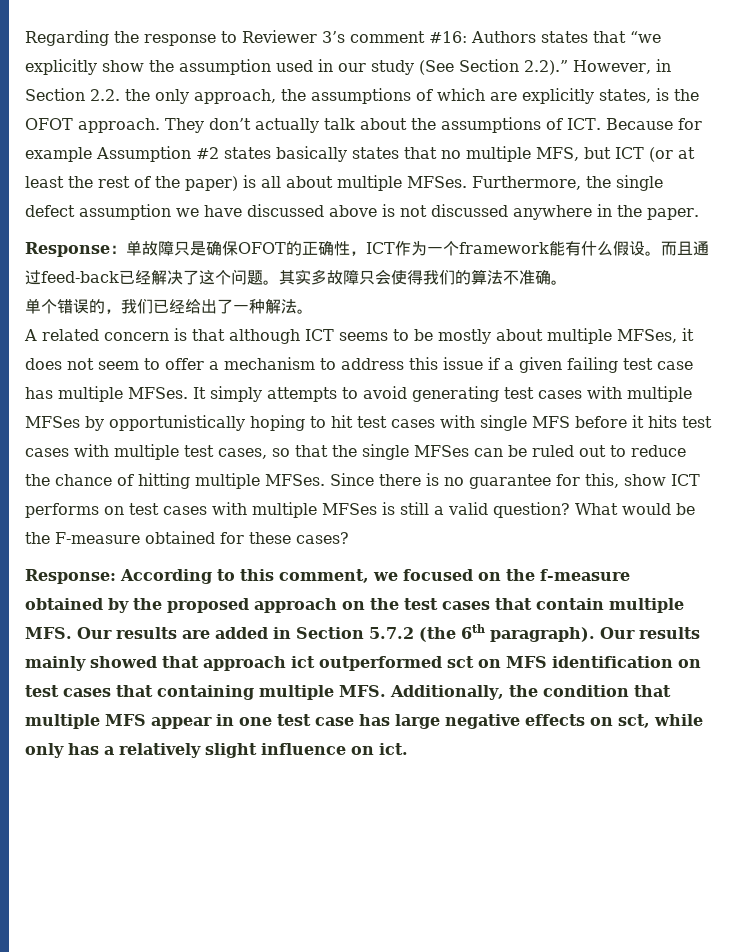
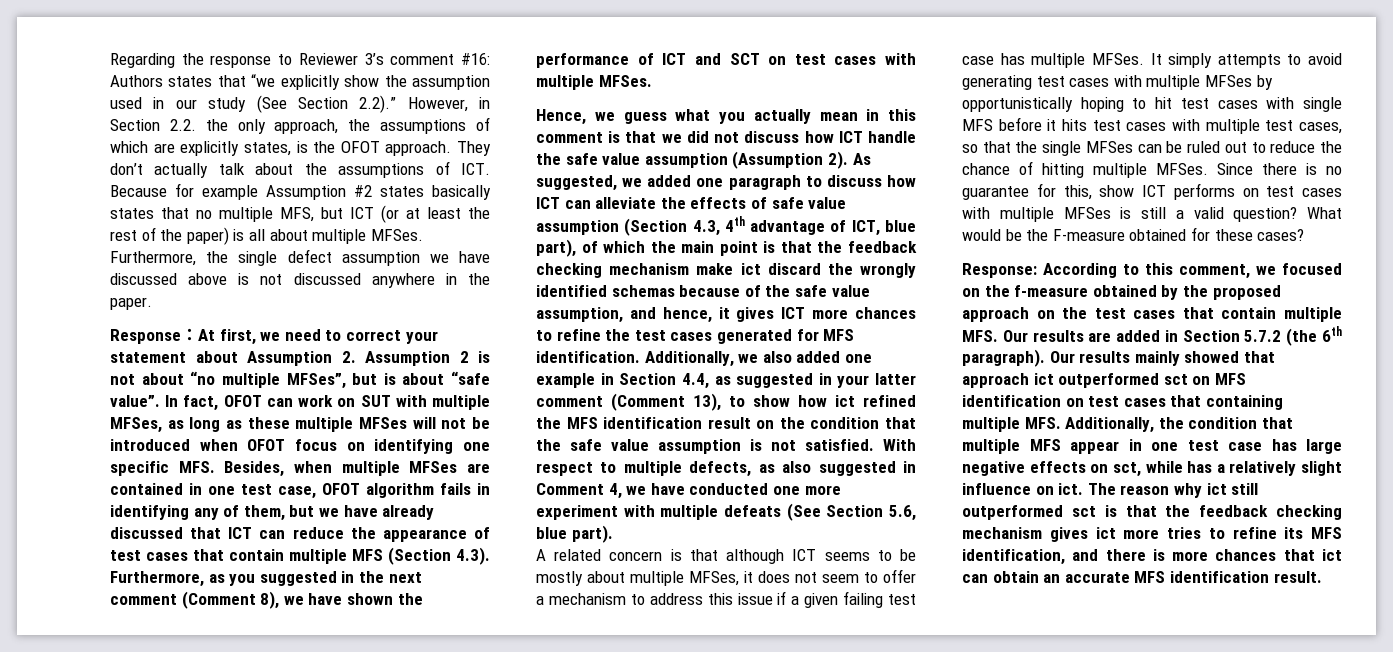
[126,240,709,256] [25,269,567,285] [25,298,313,314] 单故障只是确保OFOT的正确性，ICT作为一个framework能有什么假设。而且通过feed-back已经解决了这个问题。其实多故障只会使得我们的算法不准确。 // 单个错误的，我们已经给出了一种解法。 -> [198,329,438,345] [110,351,490,366] [110,371,490,389] [110,395,491,411] [110,417,491,433] [110,439,490,454] [110,461,490,477] [110,483,490,499] [110,505,435,521] [110,527,490,542] [110,547,490,565] [110,571,422,587] [110,591,423,609] [536,53,916,68] [536,75,652,90] [536,109,916,125] [536,131,916,143] [536,151,871,169] [536,175,916,191] [536,197,847,209] [536,216,916,236] [536,239,917,257] [536,263,916,278] [536,285,870,297] [536,307,916,323] [536,329,855,344] [536,351,872,367] [536,373,916,389] [536,393,916,411] [536,417,916,429] [536,439,916,454] [536,461,916,477] [536,483,841,499] [536,503,916,521] [536,525,613,543] At first, we need to correct your statement about Assumption 2. Assumption 2 is not about “no multiple MFSes”, but is about “safe value”. In fact, OFOT can work on SUT with multiple MFSes, as long as these multiple MFSes will not be introduced when OFOT focus on identifying one specific MFS. Besides, when multiple MFSes are contained in one test case, OFOT algorithm fails in identifying any of them, but we have already discussed that ICT can reduce the appearance of test cases that contain multiple MFS (Section 4.3). Furthermore, as you suggested in the next comment (Comment 8), we have shown the performance of ICT and SCT on test cases with multiple MFSes. // Hence, we guess what you actually mean in this comment is that we did not discuss how ICT handle the safe value assumption (Assumption 2). As suggested, we added one paragraph to discuss how ICT can alleviate the effects of safe value assumption (Section 4.3, 4th advantage of ICT, blue part), of which the main point is that the feedback checking mechanism make ict discard the wrongly identified schemas because of the safe value assumption, and hence, it gives ICT more chances to refine the test cases generated for MFS identification. Additionally, we also added one example in Section 4.4, as suggested in your latter comment (Comment 13), to show how ict refined the MFS identification result on the condition that the safe value assumption is not satisfied. With respect to multiple defects, as also suggested in Comment 4, we have conducted one more experiment with multiple defeats (See Section 5.6, blue part).
[25,743,64,758] only -> (1183, 467) none
(408, 749) none -> [1087,483,1259,498] [962,505,1342,520] [962,527,1342,542] [962,549,1342,565] [962,571,1322,583] The reason why ict still outperformed sct is that the feedback checking mechanism gives ict more tries to refine its MFS identification, and there is more chances that ict can obtain an accurate MFS identification result.

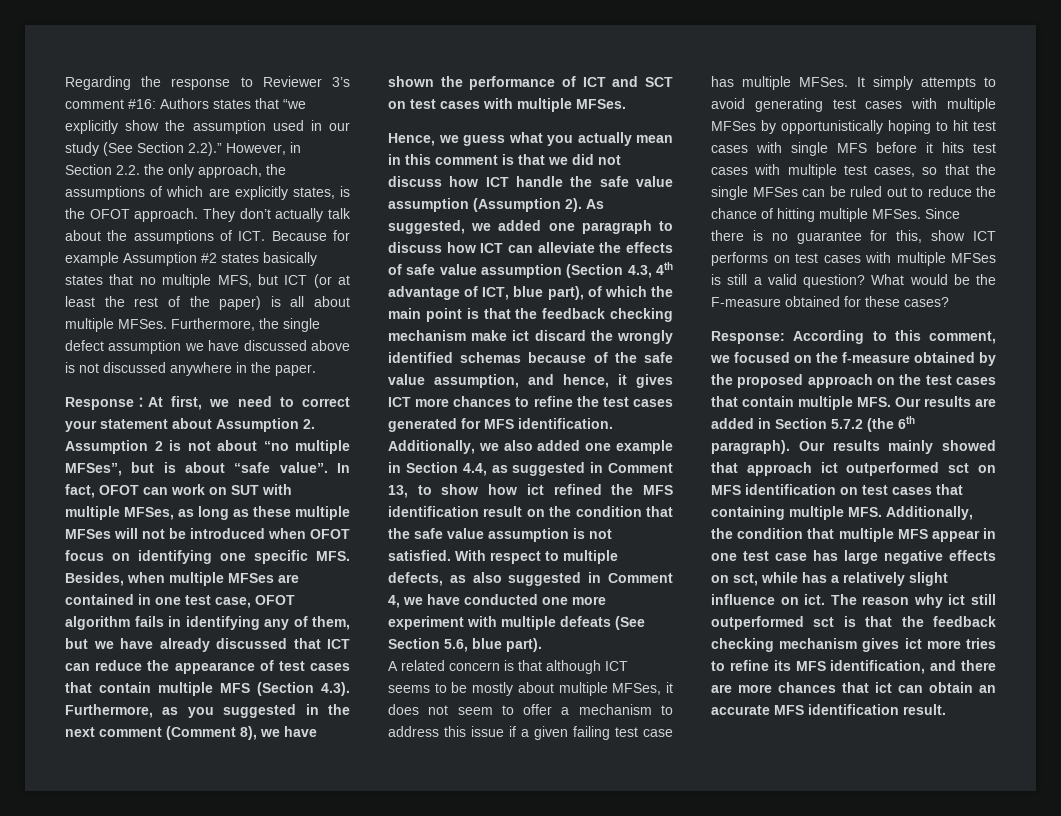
[837,373,916,388] [536,393,721,411] your latter comment (Comment 13), -> [608,463,673,473] [388,485,408,498] Comment 13,
[1152,549,1165,561] is -> [711,684,732,693] are

